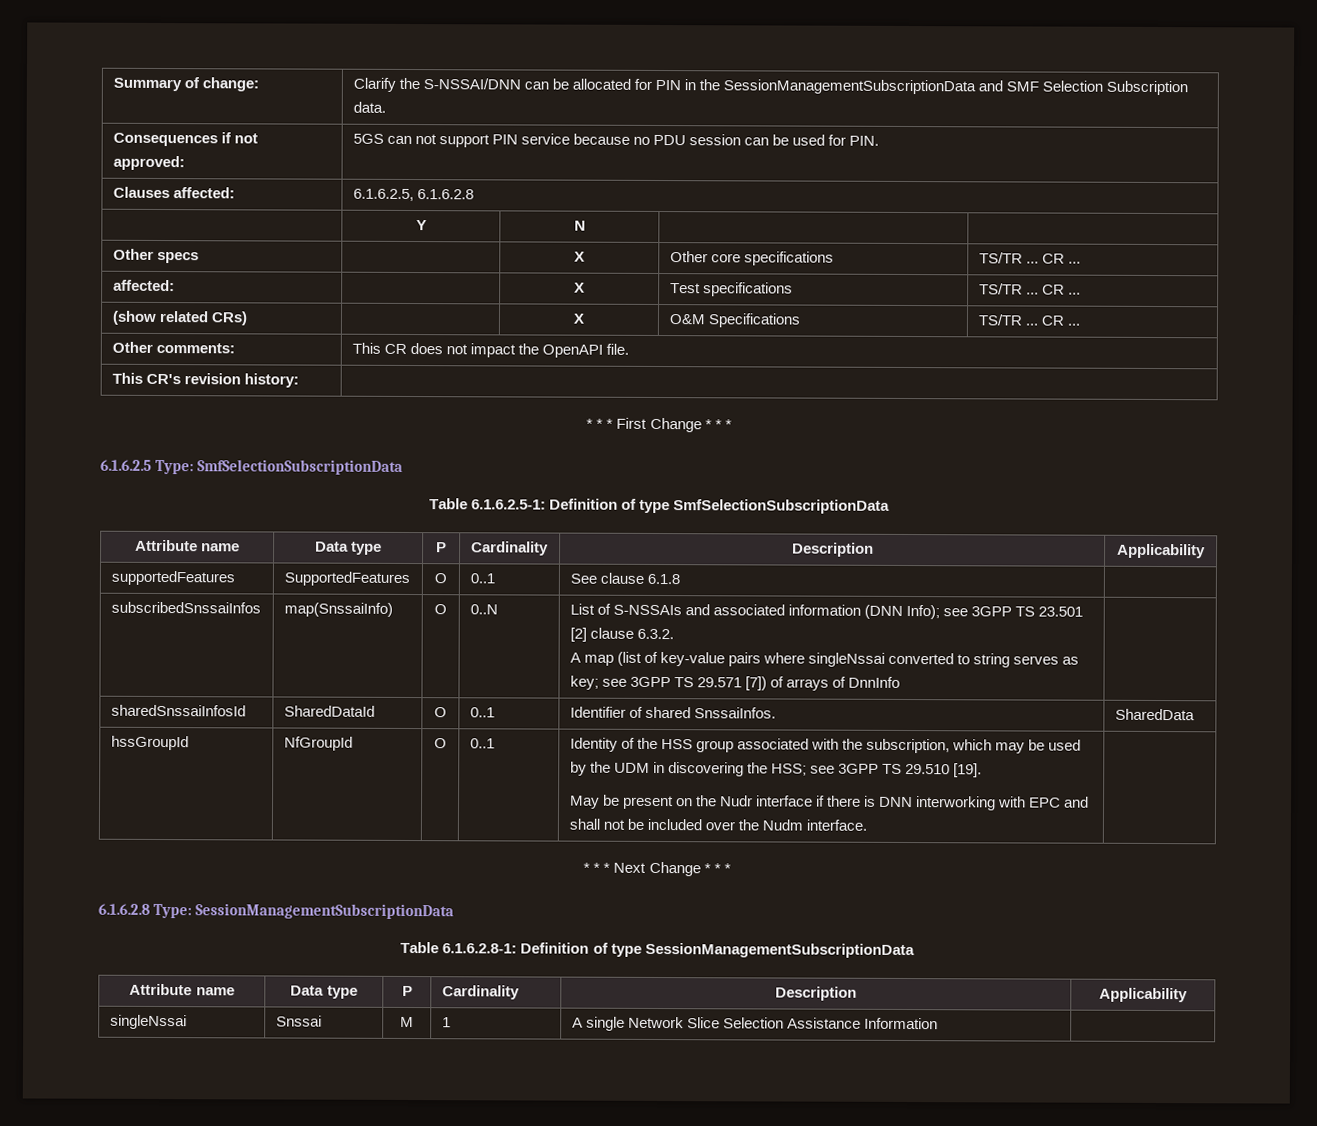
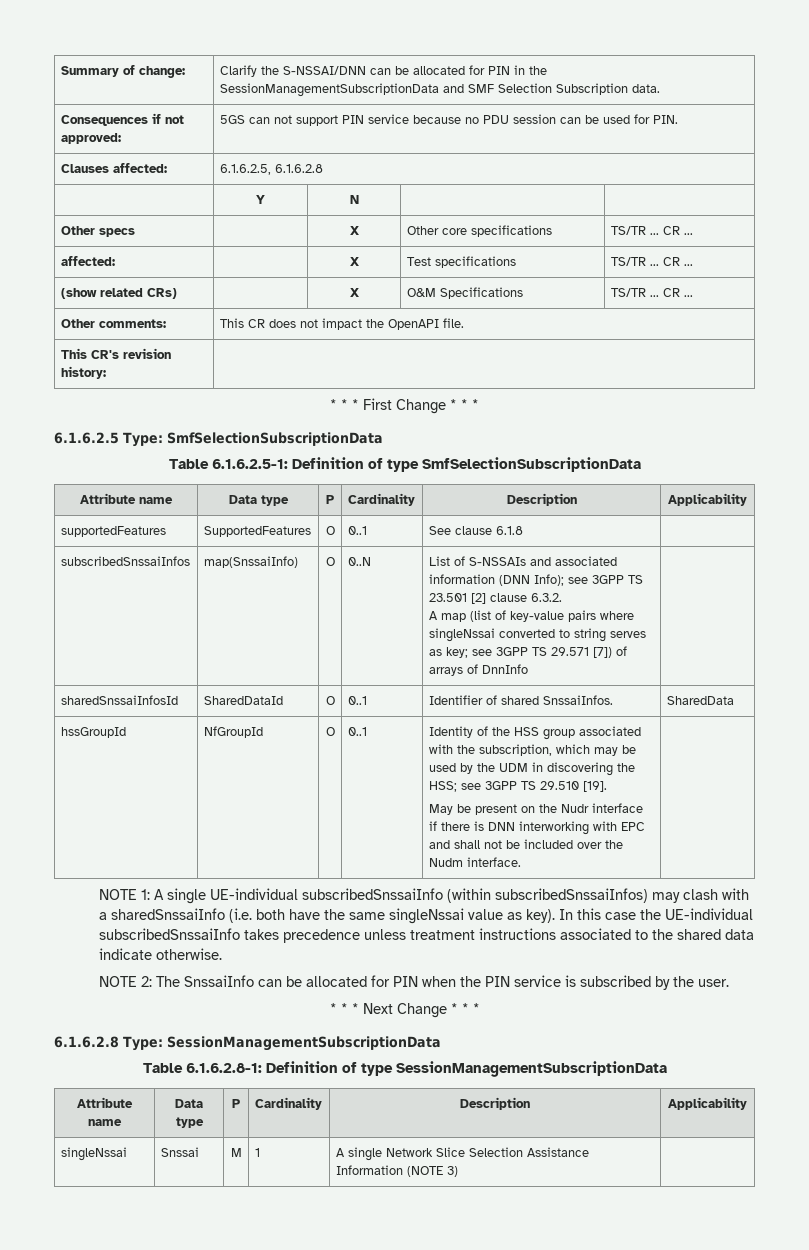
(868, 825) none -> [98,888,749,904] [98,908,753,924] [98,928,754,943] [98,948,222,960] [98,975,729,990] // NOTE 1: A single UE-individual subscribedSnssaiInfo (within subscribedSnssaiInfos) may clash with a sharedSnssaiInfo (i.e. both have the same singleNssai value as key). In this case the UE-individual subscribedSnssaiInfo takes precedence unless treatment instructions associated to the shared data indicate otherwise. // NOTE 2: The SnssaiInfo can be allocated for PIN when the PIN service is subscribed by the user.
(939, 1023) none -> [406,1166,458,1177] (NOTE 3)

